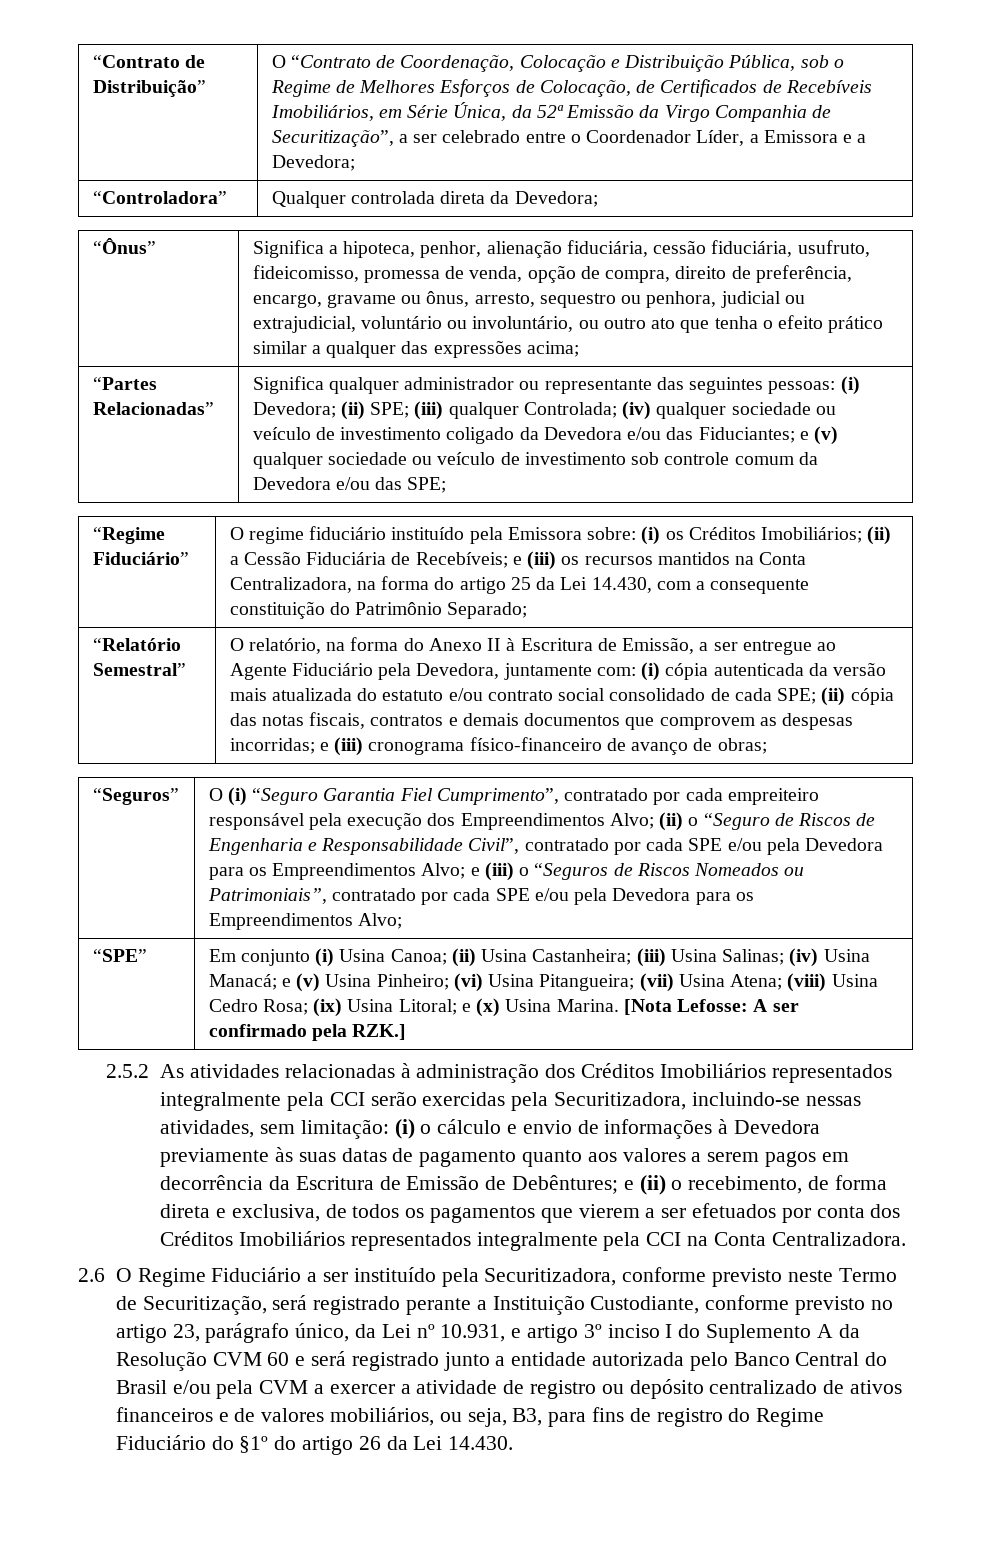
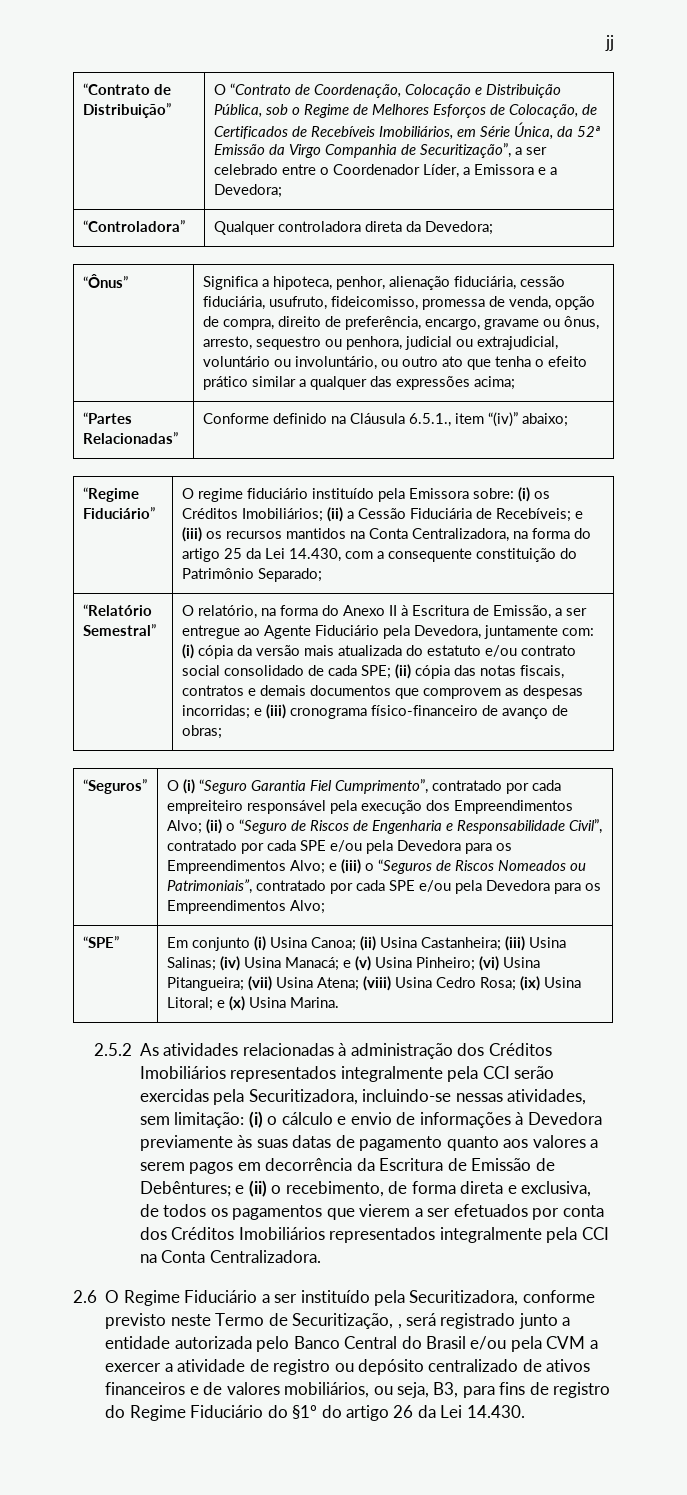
(92, 61) none -> [605,35,614,51] jj //
[350,191,435,204] controlada -> [277,221,361,232] controladora
[252,376,860,395] [252,401,836,420] [252,426,839,445] [252,452,818,469] [252,477,447,493] Significa qualquer administrador ou representante das seguintes pessoas: (i) Devedora; (ii) SPE; (iii) qualquer Controlada; (iv) qualquer sociedade ou veículo de investimento coligado da Devedora e/ou das Fiduciantes; e (v) qualquer sociedade ou veículo de investimento sob controle comum da Devedora e/ou das SPE; -> [202,412,569,427] Conforme definido na Cláusula 6.5.1., item “(iv)” abaixo;
[713,663,804,676] autenticada -> (233, 652) none
[623,999,799,1015] [208,1024,407,1041] [Nota Lefosse: A ser confirmado pela RZK.] -> (340, 1002) none
[272,1295,893,1315] [115,1323,860,1343] [115,1351,306,1371] será registrado perante a Instituição Custodiante, conforme previsto no artigo 23, parágrafo único, da Lei nº 10.931, e artigo 3º inciso I do Suplemento A da Resolução CVM 60 e -> [397,1324,402,1329] ,

